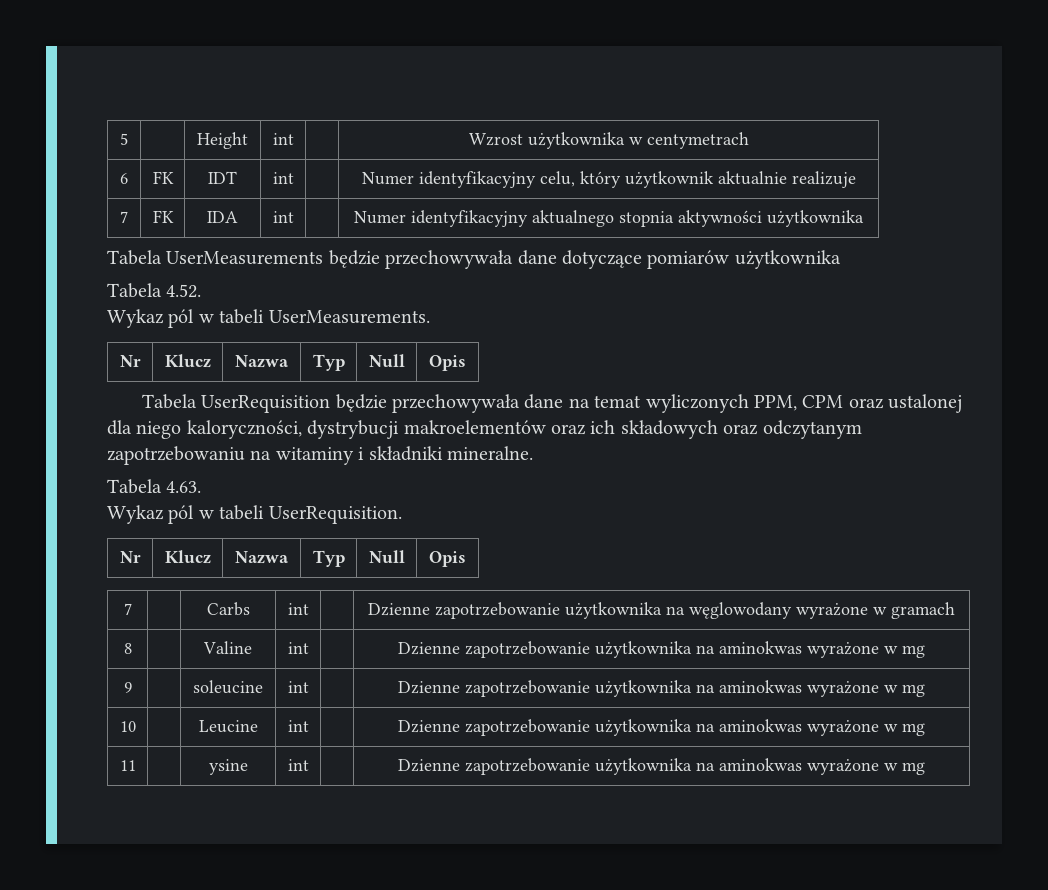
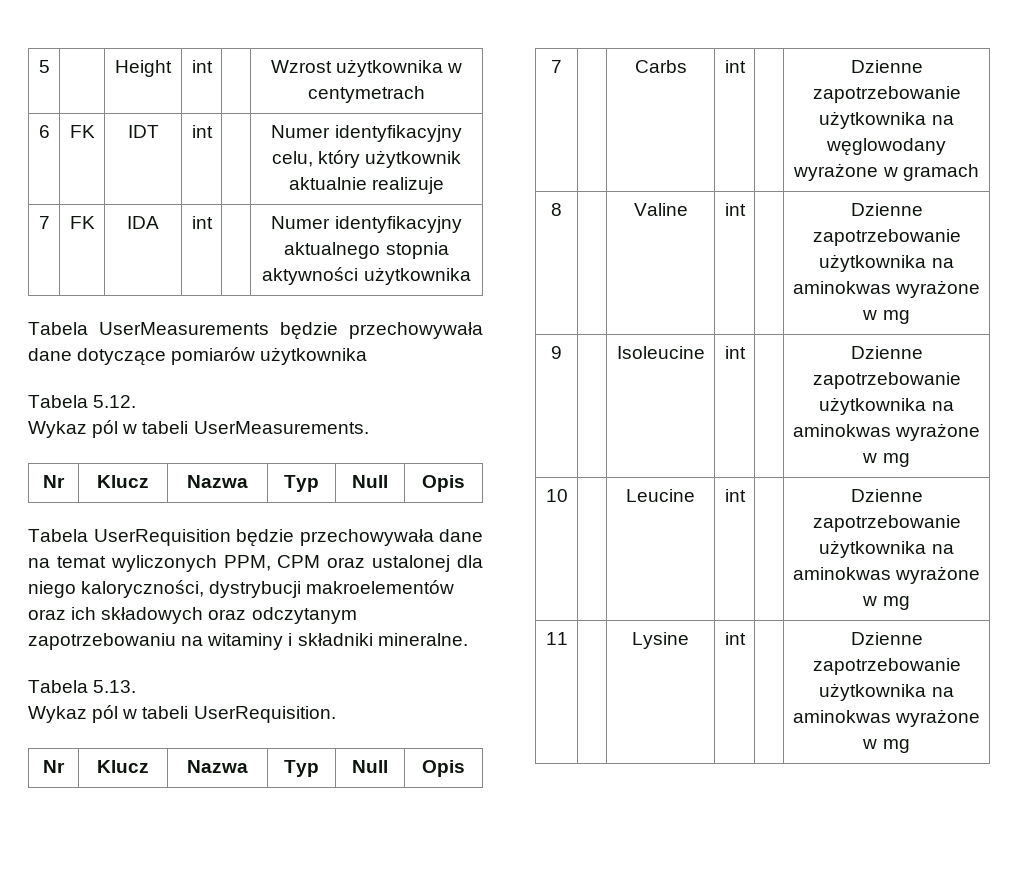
[166,284,202,298] 4.52. -> [93,395,137,408] 5.12.
[166,481,202,493] 4.63. -> [93,680,137,693] 5.13.
[193,680,263,694] soleucine -> [616,346,705,359] Isoleucine
[208,759,248,775] ysine -> [632,632,689,649] Lysine

